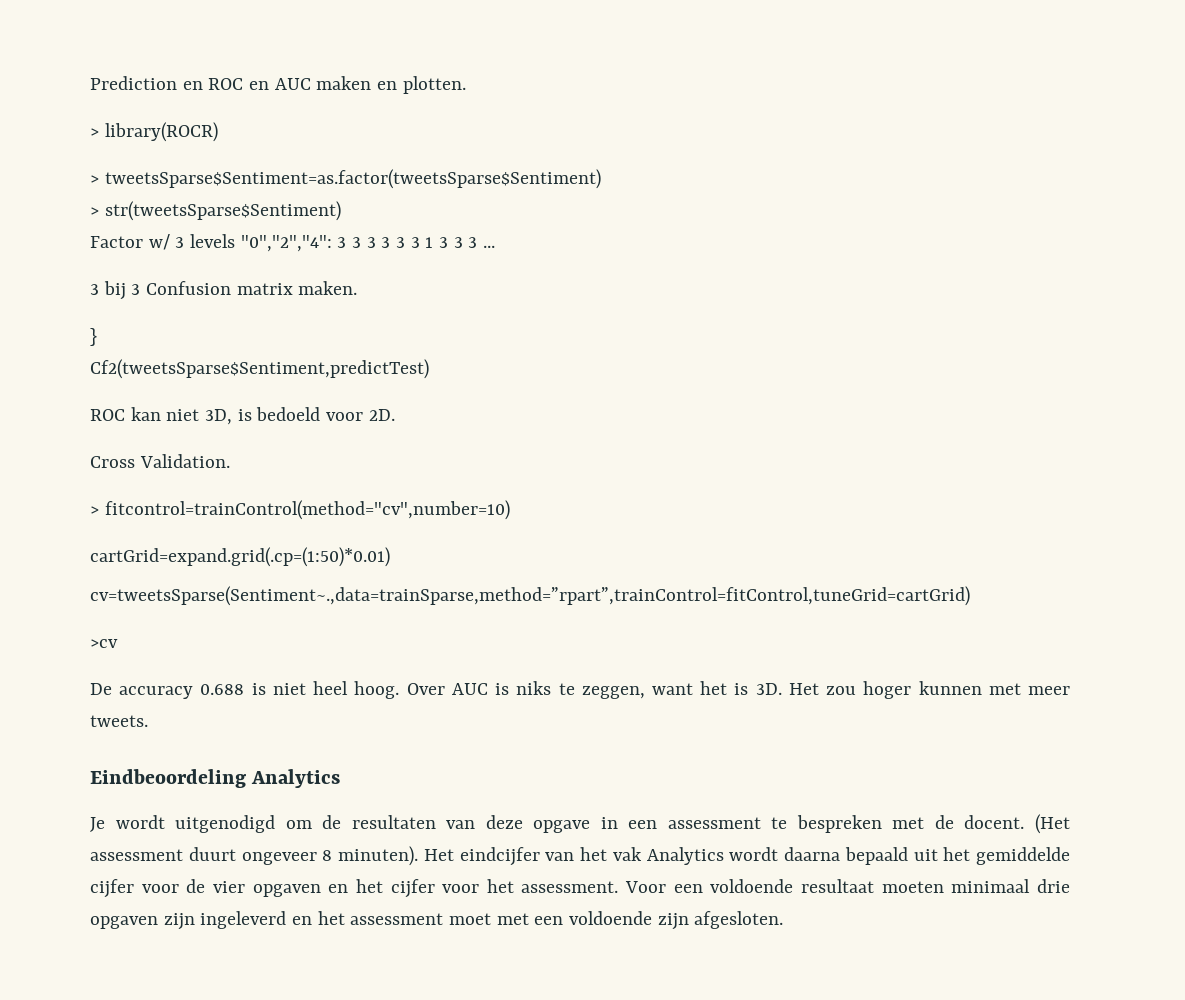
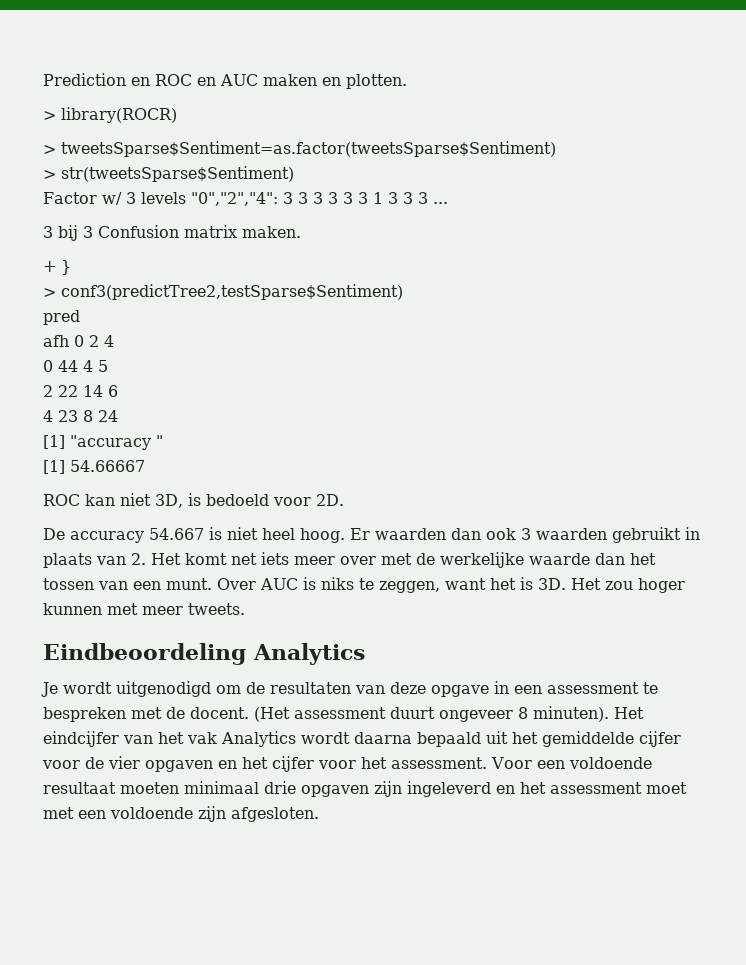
(358, 288) none -> [43,261,56,272] +
[90,359,429,379] Cf2(tweetsSparse$Sentiment,predictTest) -> [43,284,403,300] [43,310,80,325] [43,335,114,347] [43,360,108,372] [43,385,118,397] [43,410,118,422] [43,435,163,450] [43,460,145,474] > conf3(predictTree2,testSparse$Sentiment) // pred // afh 0 2 4 // 0 44 4 5 // 2 22 14 6 // 4 23 8 24 // [1] "accuracy " // [1] 54.66667
[90,454,230,468] [90,500,510,520] [90,547,390,567] [90,586,970,606] [90,639,118,648] // Cross Validation. // > fitcontrol=trainControl(method="cv",number=10) // cartGrid=expand.grid(.cp=(1:50)*0.01) // cv=tweetsSparse(Sentiment~.,data=trainSparse,method=”rpart”,trainControl=fitControl,tuneGrid=cartGrid) // >cv -> (344, 500) none
[200,684,245,695] 0.688 -> [149,528,204,540] 54.667
(400, 690) none -> [350,527,700,543] [43,552,656,568] [43,578,212,590] Er waarden dan ook 3 waarden gebruikt in plaats van 2. Het komt net iets meer over met de werkelijke waarde dan het tossen van een munt.

